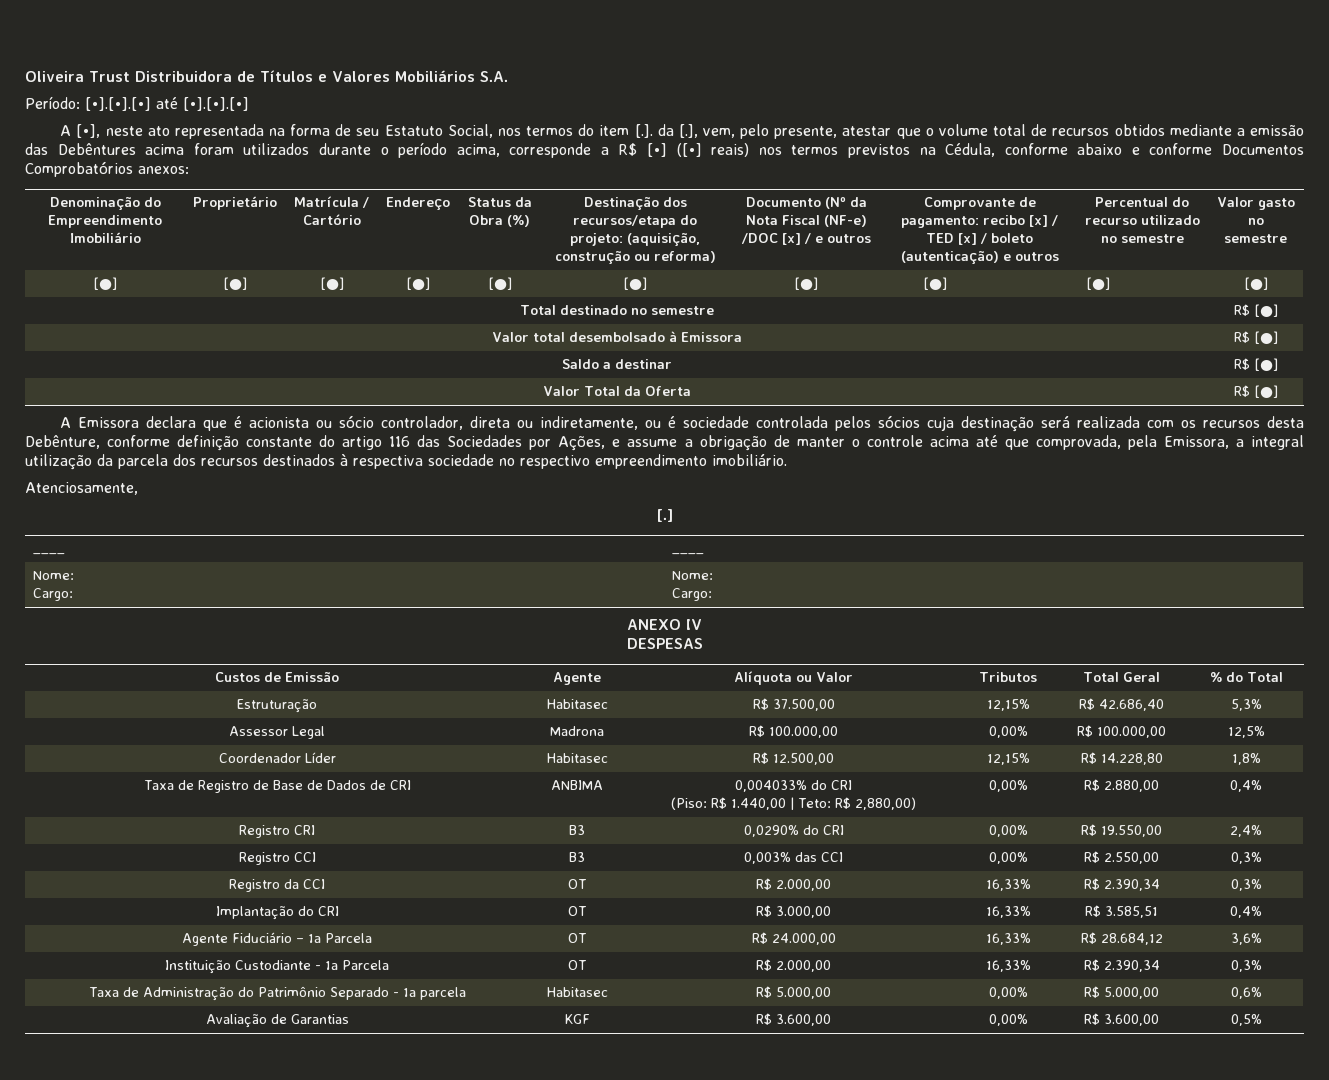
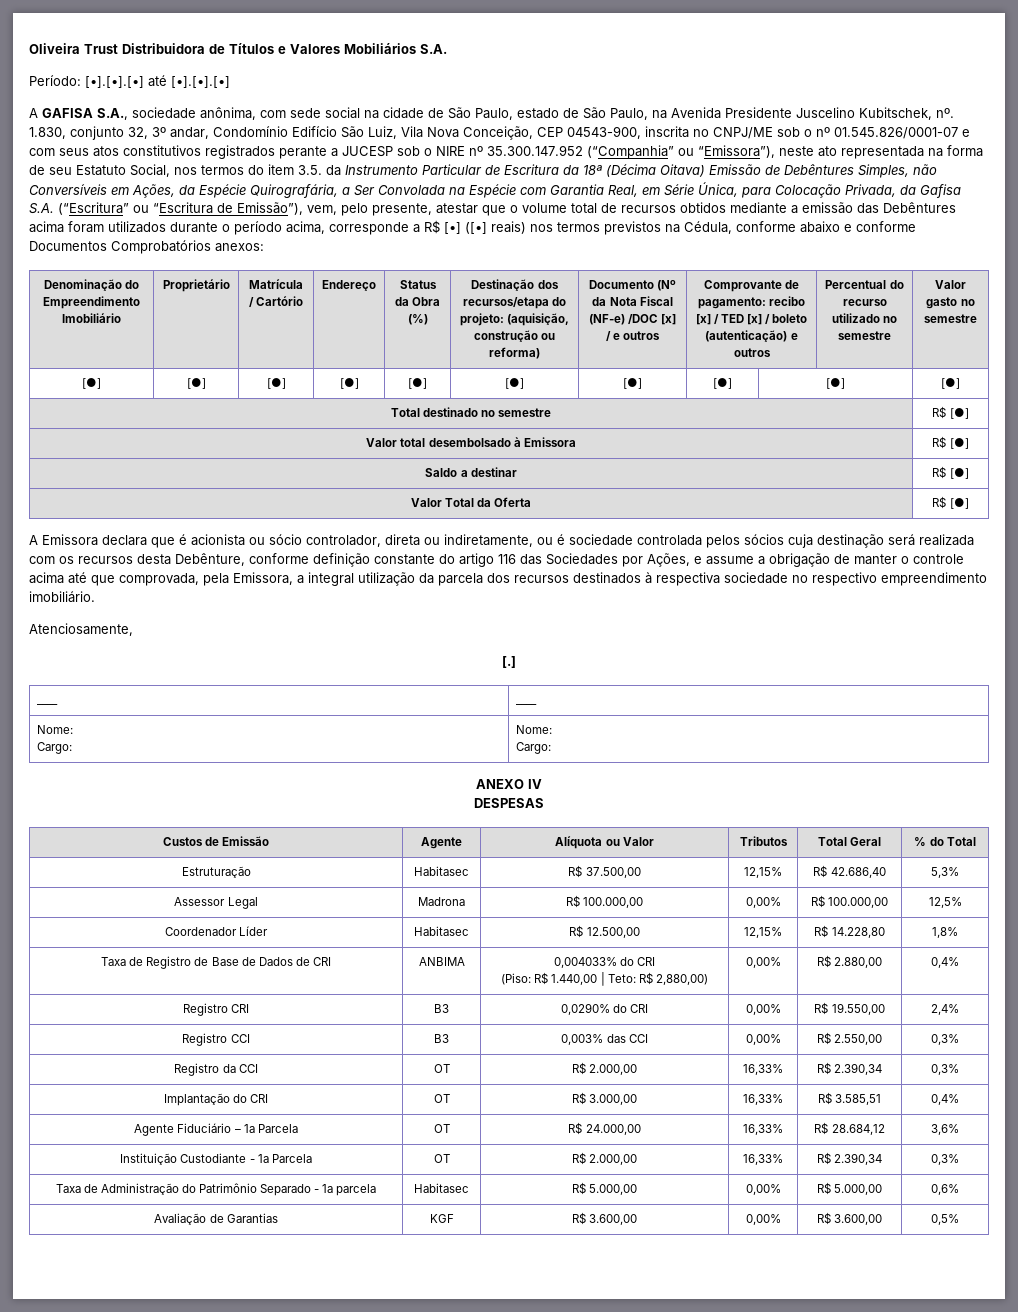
[76,124,101,138] [•], -> [42,107,954,120] [29,126,970,140] [29,145,775,159] GAFISA S.A., sociedade anônima, com sede social na cidade de São Paulo, estado de São Paulo, na Avenida Presidente Juscelino Kubitschek, nº. 1.830, conjunto 32, 3º andar, Condomínio Edifício São Luiz, Vila Nova Conceição, CEP 04543-900, inscrita no CNPJ/ME sob o nº 01.545.826/0001-07 e com seus atos constitutivos registrados perante a JUCESP sob o NIRE nº 35.300.147.952 (“Companhia” ou “Emissora”),
[634,124,698,138] [.]. da [.], -> [298,164,937,178] [29,182,961,198] [29,202,303,215] 3.5. da Instrumento Particular de Escritura da 18ª (Décima Oitava) Emissão de Debêntures Simples, não Conversíveis em Ações, da Espécie Quirografária, a Ser Convolada na Espécie com Garantia Real, em Série Única, para Colocação Privada, da Gafisa S.A. (“Escritura” ou “Escritura de Emissão”),

